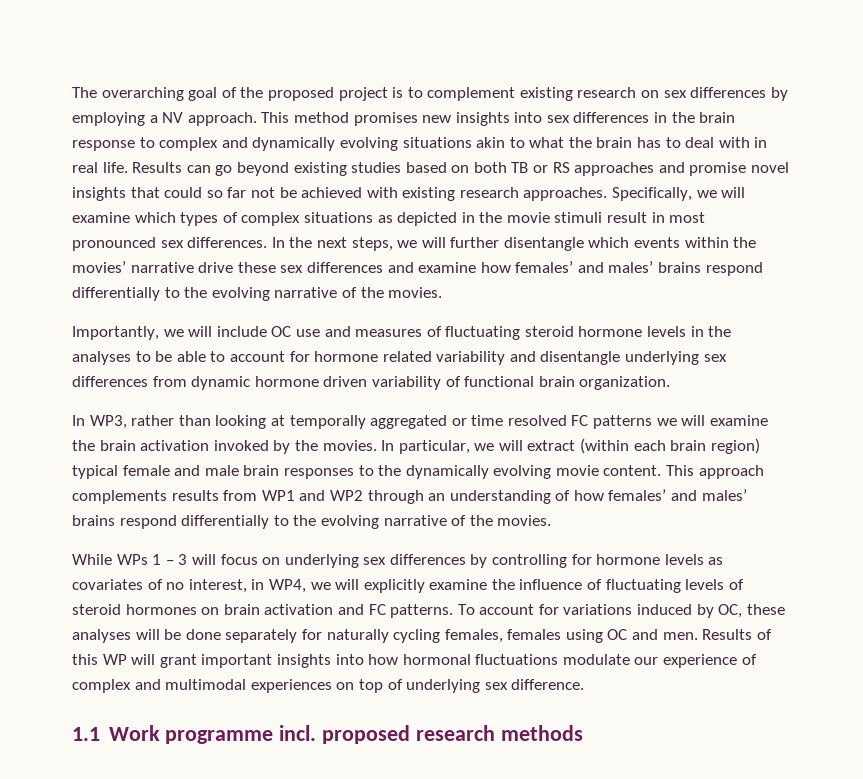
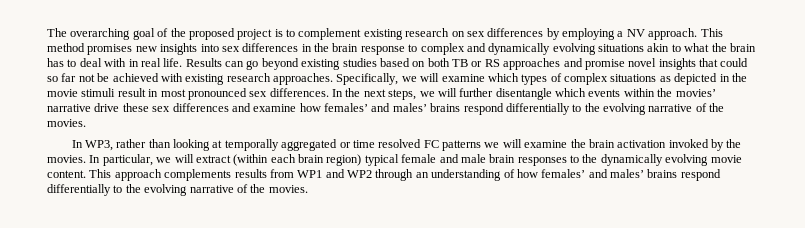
[72,326,732,340] [72,351,727,365] [72,376,671,390] // Importantly, we will include OC use and measures of fluctuating steroid hormone levels in the analyses to be able to account for hormone related variability and disentangle underlying sex differences from dynamic hormone driven variability of functional brain organization. -> (86, 123) none
[72,554,724,568] [72,579,744,593] [72,604,785,618] [72,629,772,643] [72,654,757,668] [72,679,585,693] [72,725,583,744] // While WPs 1 – 3 will focus on underlying sex differences by controlling for hormone levels as covariates of no interest, in WP4, we will explicitly examine the influence of fluctuating levels of steroid hormones on brain activation and FC patterns. To account for variations induced by OC, these analyses will be done separately for naturally cycling females, females using OC and men. Results of this WP will grant important insights into how hormonal fluctuations modulate our experience of complex and multimodal experiences on top of underlying sex difference. // 1.1 Work programme incl. proposed research methods -> (308, 189) none

